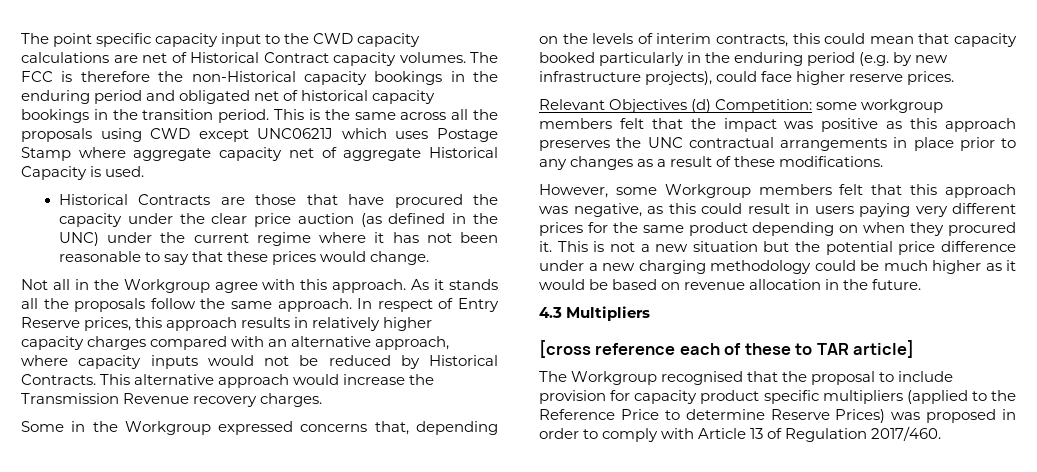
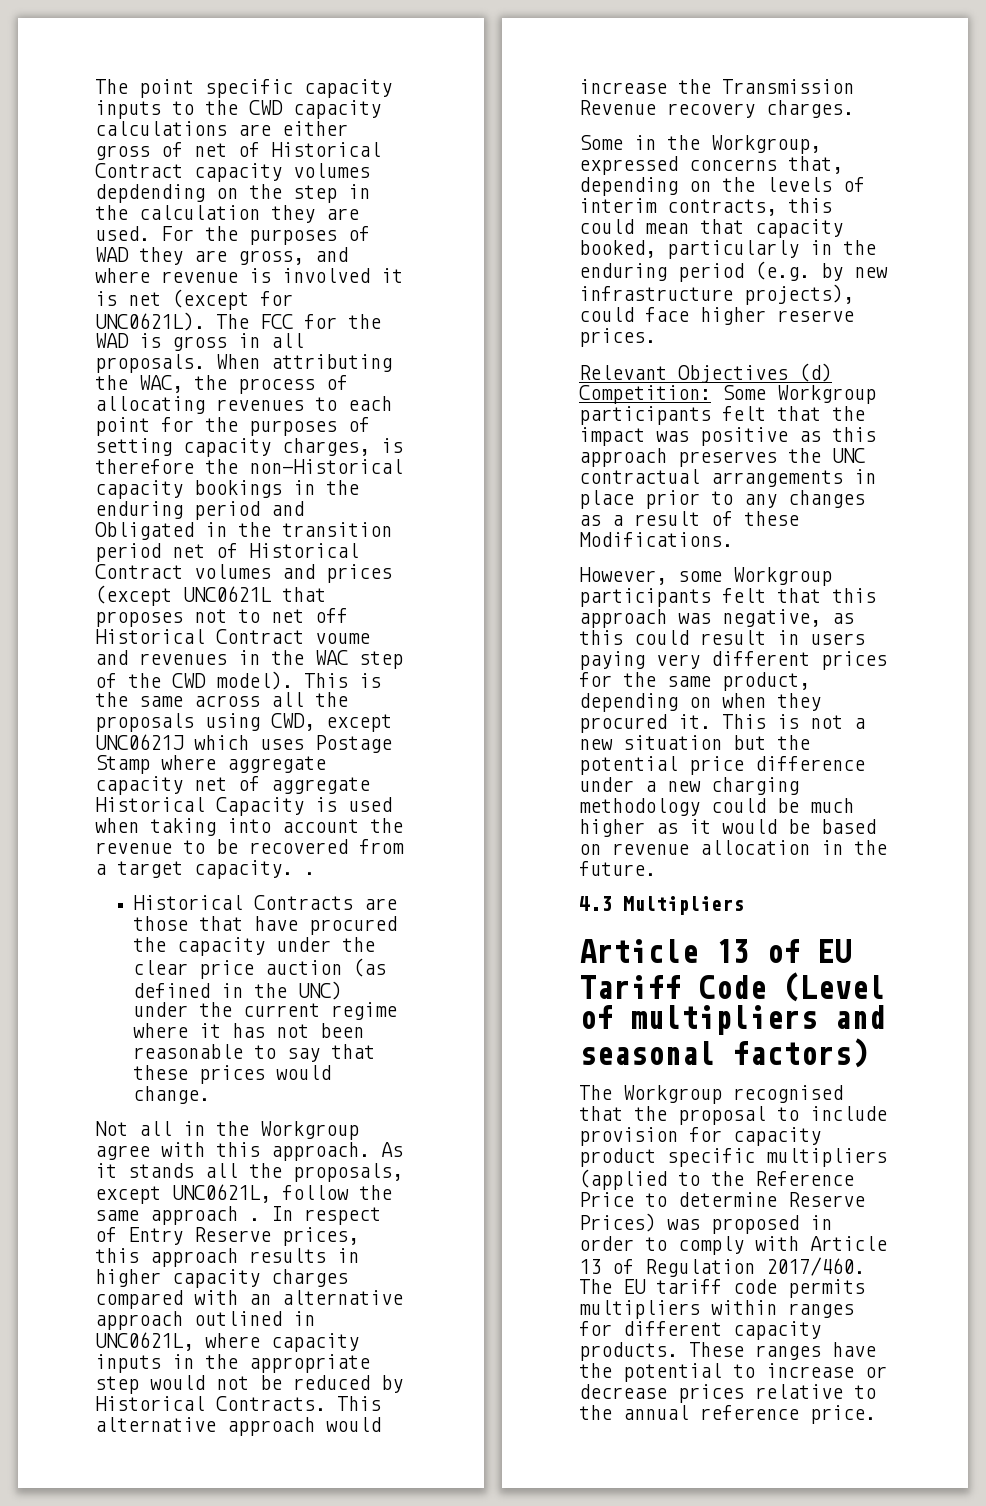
[221,33,262,47] input -> [95,100,161,119] inputs
(138, 59) none -> [282,121,348,136] [95,142,183,160] either gross of
[399,52,498,63] [21,71,53,82] volumes. The FCC -> [293,163,370,178] [95,184,370,203] [95,205,359,223] [95,226,370,245] [95,247,348,265] [95,268,403,283] [95,289,293,310] [95,312,381,331] [95,333,304,351] [95,354,392,373] [95,375,348,394] [95,396,392,414] [95,417,370,436] [95,438,370,457] volumes depdending on the step in the calculation they are used. For the purposes of WAD they are gross, and where revenue is involved it is net (except for UNC0621L). The FCC for the WAD is gross in all proposals. When attributing the WAC, the process of allocating revenues to each point for the purposes of setting capacity charges,
[179,90,436,104] [21,109,270,123] obligated net of historical capacity bookings in the transition period. -> [95,522,392,540] [95,543,359,562] [95,564,392,583] [95,585,326,606] [95,608,348,627] [95,629,370,644] [95,650,403,669] [95,671,293,690] Obligated in the transition period net of Historical Contract volumes and prices (except UNC0621L that proposes not to net off Historical Contract voume and revenues in the WAC step of the CWD model).
[150,128,191,139] CWD -> [271,713,315,731] CWD,
[105,166,145,177] used. -> [348,797,392,812] [95,818,403,836] [95,839,404,854] [95,860,315,879] used when taking into account the revenue to be recovered from a target capacity. .
[74,298,146,312] proposals -> [293,1163,403,1182] [95,1184,271,1204] proposals, except UNC0621L,
[277,298,352,312] approach. -> [150,1206,260,1225] approach .
[312,317,381,331] relatively -> (359, 1255) none
[375,336,450,350] [21,355,198,369] approach, where capacity inputs -> [95,1311,315,1330] [95,1332,359,1352] [95,1354,370,1373] [95,1376,139,1394] approach outlined in UNC0621L, where capacity inputs in the appropriate step
[124,421,211,435] Workgroup -> [711,135,821,154] Workgroup,
[539,52,595,63] booked -> [579,240,656,258] booked,
[816,99,944,113] [539,118,612,129] some workgroup members -> [722,385,876,404] [579,406,711,425] Some Workgroup participants
[779,156,884,167] modifications. -> [579,532,733,547] Modifications.
[758,184,832,195] members -> [579,588,711,607] participants
[688,222,748,236] product -> [722,672,810,691] product,
[539,340,915,358] [cross reference each of these to TAR article] -> [579,939,851,963] [579,972,885,1002] [579,1005,885,1035] [579,1038,868,1068] Article 13 of EU Tariff Code (Level of multipliers and seasonal factors)
(942, 433) none -> [579,1279,865,1298] [579,1300,854,1319] [579,1321,821,1340] [579,1342,876,1361] [579,1363,887,1382] [579,1384,876,1403] [579,1405,876,1424] The EU tariff code permits multipliers within ranges for different capacity products. These ranges have the potential to increase or decrease prices relative to the annual reference price.

